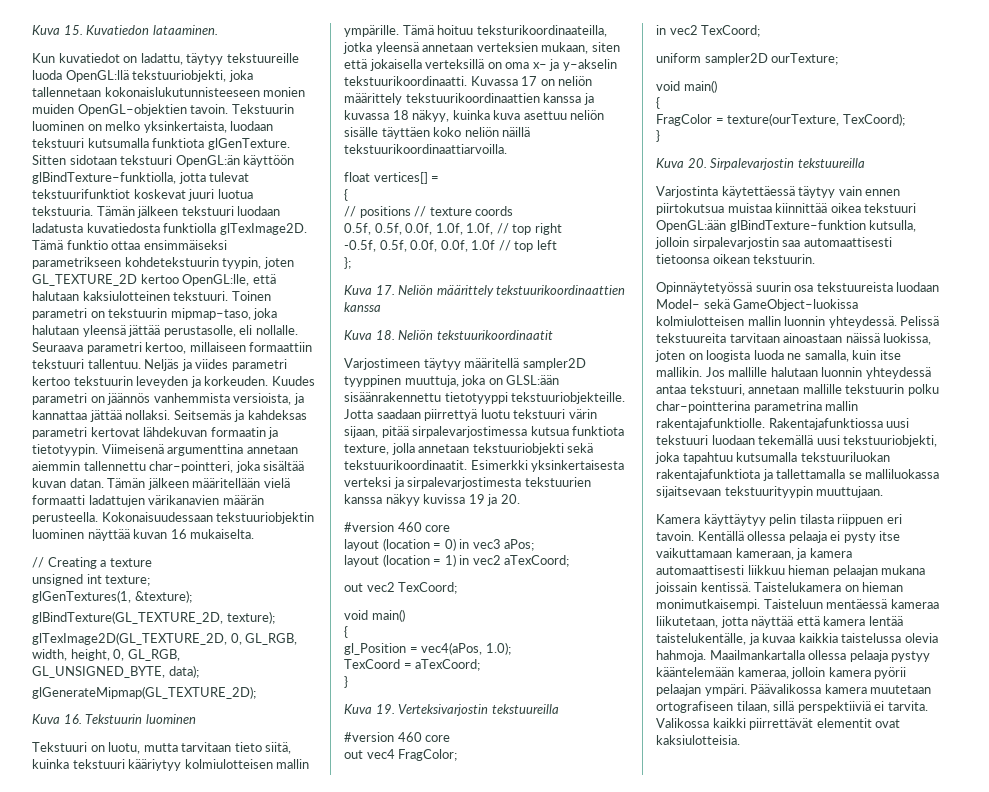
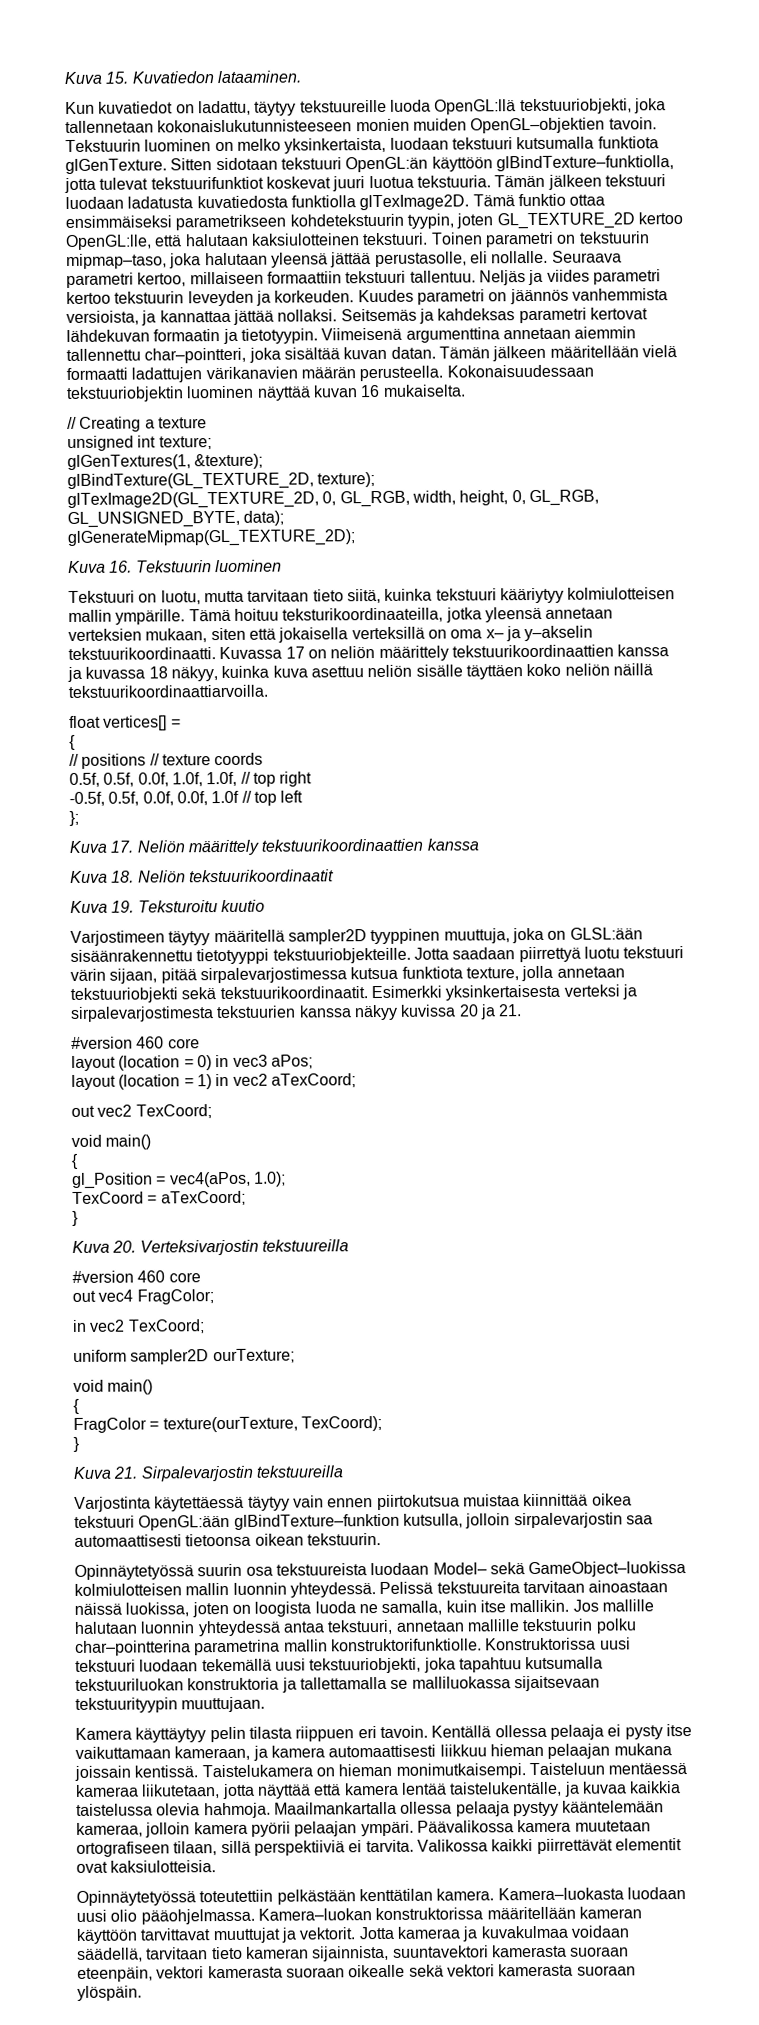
(553, 335) none -> [70,899,265,913] // Kuva 19. Teksturoitu kuutio
[468,494,520,506] 19 ja 20. -> [458,1004,523,1020] 20 ja 21.
[375,704,395,714] 19. -> [112,1240,137,1253] 20.
[687,158,707,168] 20. -> [113,1466,139,1479] 21.
[656,418,883,430] rakentajafunktiolle. Rakentajafunktiossa -> [330,1637,597,1652] konstruktorifunktiolle. Konstruktorissa
[656,469,760,481] rakentajafunktiota -> [187,1677,280,1691] konstruktoria
(740, 740) none -> [76,1887,686,1906] [76,1906,642,1925] [76,1925,629,1944] [77,1944,630,1962] [77,1963,636,1982] [77,1985,142,2001] // Opinnäytetyössä toteutettiin pelkästään kenttätilan kamera. Kamera–luokasta luodaan uusi olio pääohjelmassa. Kamera–luokan konstruktorissa määritellään kameran käyttöön tarvittavat muuttujat ja vektorit. Jotta kameraa ja kuvakulmaa voidaan säädellä, tarvitaan tieto kameran sijainnista, suuntavektori kamerasta suoraan eteenpäin, vektori kamerasta suoraan oikealle sekä vektori kamerasta suoraan ylöspäin.

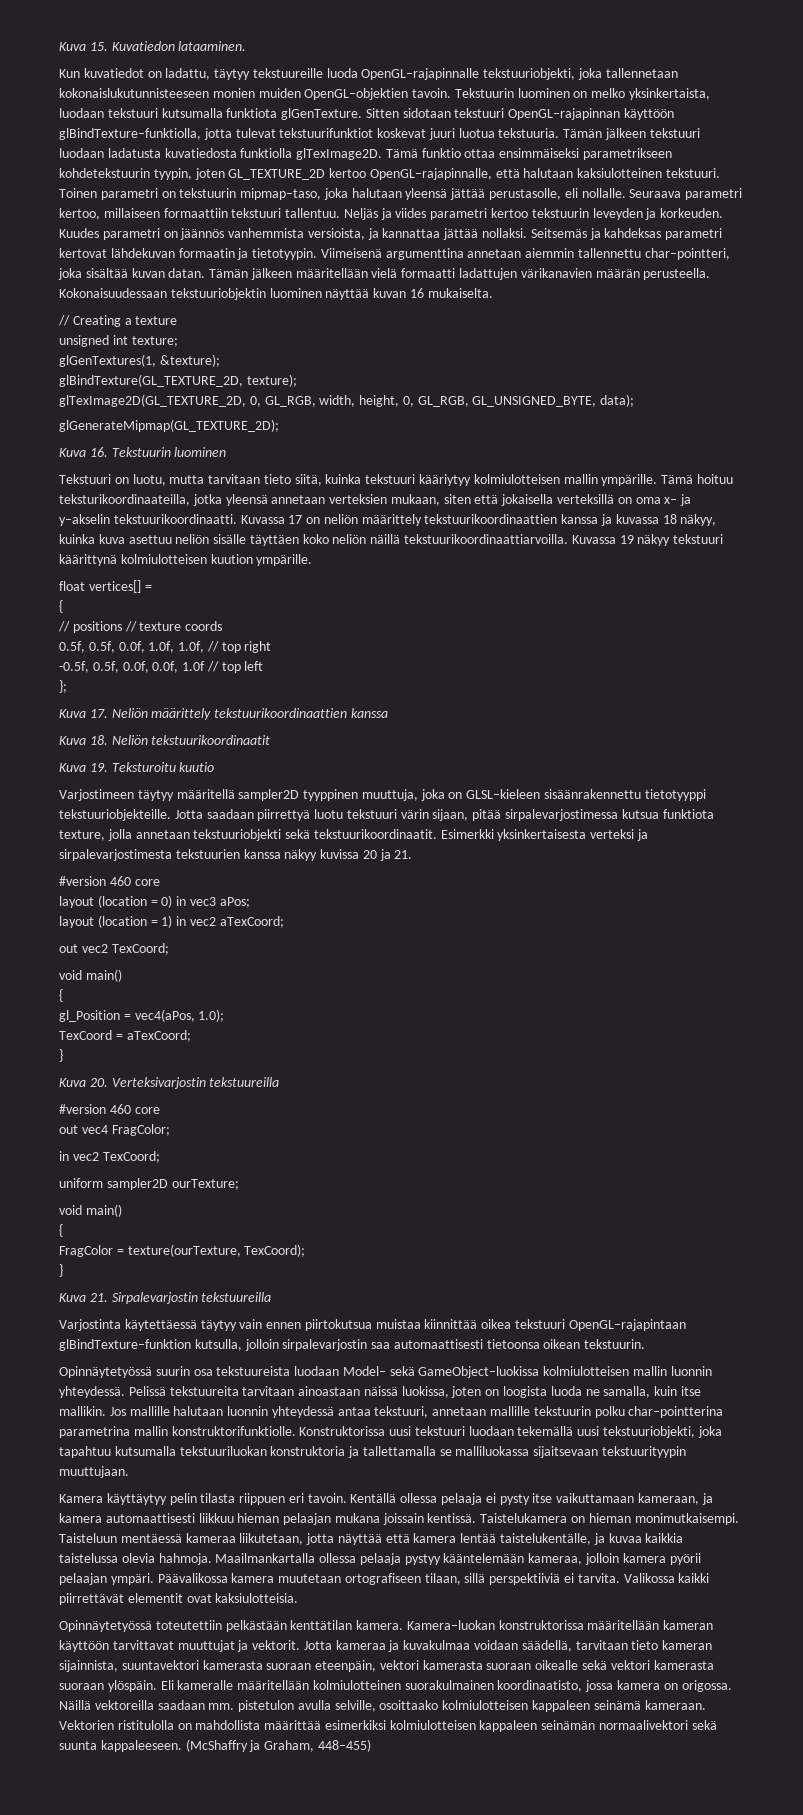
[434,99,517,115] OpenGL:llä -> [361,68,480,80] OpenGL–rajapinnalle
[345,156,429,173] OpenGL:än -> [508,108,621,120] OpenGL–rajapinnan
[65,234,152,251] OpenGL:lle, -> [369,168,492,180] OpenGL–rajapinnalle,
(268, 691) none -> [571,534,724,546] [59,554,313,566] Kuvassa 19 näkyy tekstuuri käärittynä kolmiulotteisen kuution ympärille.
[569,927,643,940] GLSL:ään -> [466,789,541,799] GLSL–kieleen
[138,1514,231,1531] OpenGL:ään -> [568,1319,686,1331] OpenGL–rajapintaan
[497,1887,686,1901] [76,1908,255,1925] Kamera–luokasta luodaan uusi olio pääohjelmassa. -> (404, 1625) none
(142, 1993) none -> [160,1680,732,1692] [59,1700,706,1712] [59,1720,717,1732] [59,1739,371,1752] Eli kameralle määritellään kolmiulotteinen suorakulmainen koordinaatisto, jossa kamera on origossa. Näillä vektoreilla saadaan mm. pistetulon avulla selville, osoittaako kolmiulotteisen kappaleen seinämä kameraan. Vektorien ristitulolla on mahdollista määrittää esimerkiksi kolmiulotteisen kappaleen seinämän normaalivektori sekä suunta kappaleeseen. (McShaffry ja Graham, 448–455)

